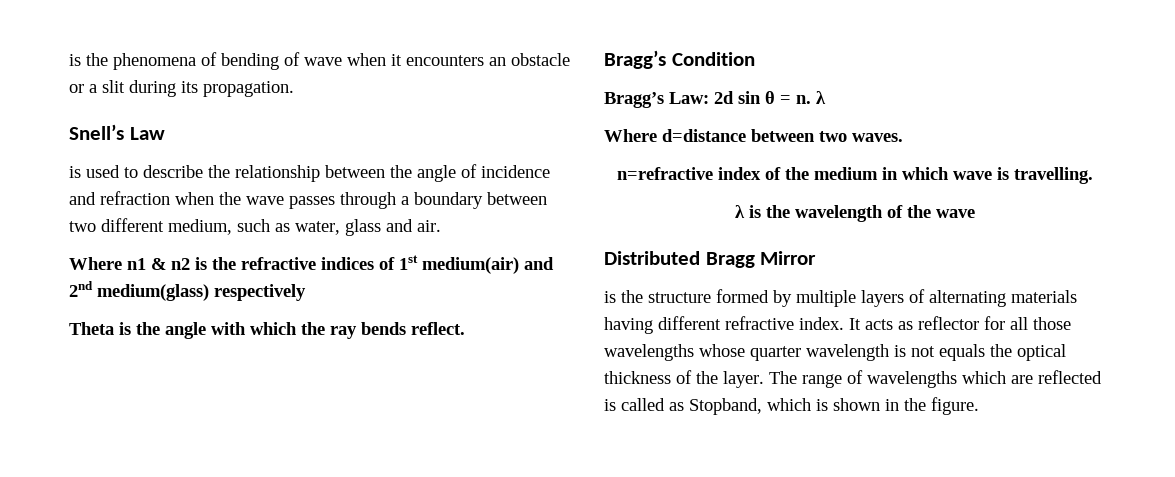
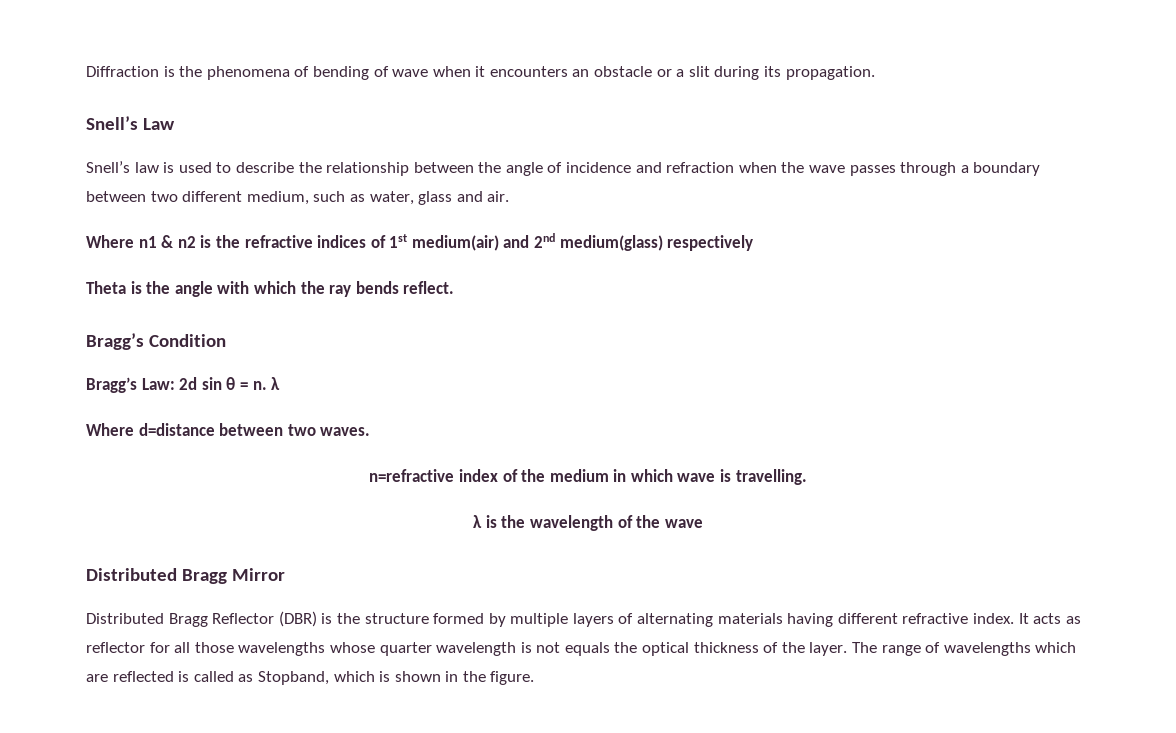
(69, 60) none -> [86,66,159,77] Diffraction
(165, 133) none -> [86,161,159,173] Snell’s law
(817, 258) none -> [86,611,317,627] Distributed Bragg Reflector (DBR)

